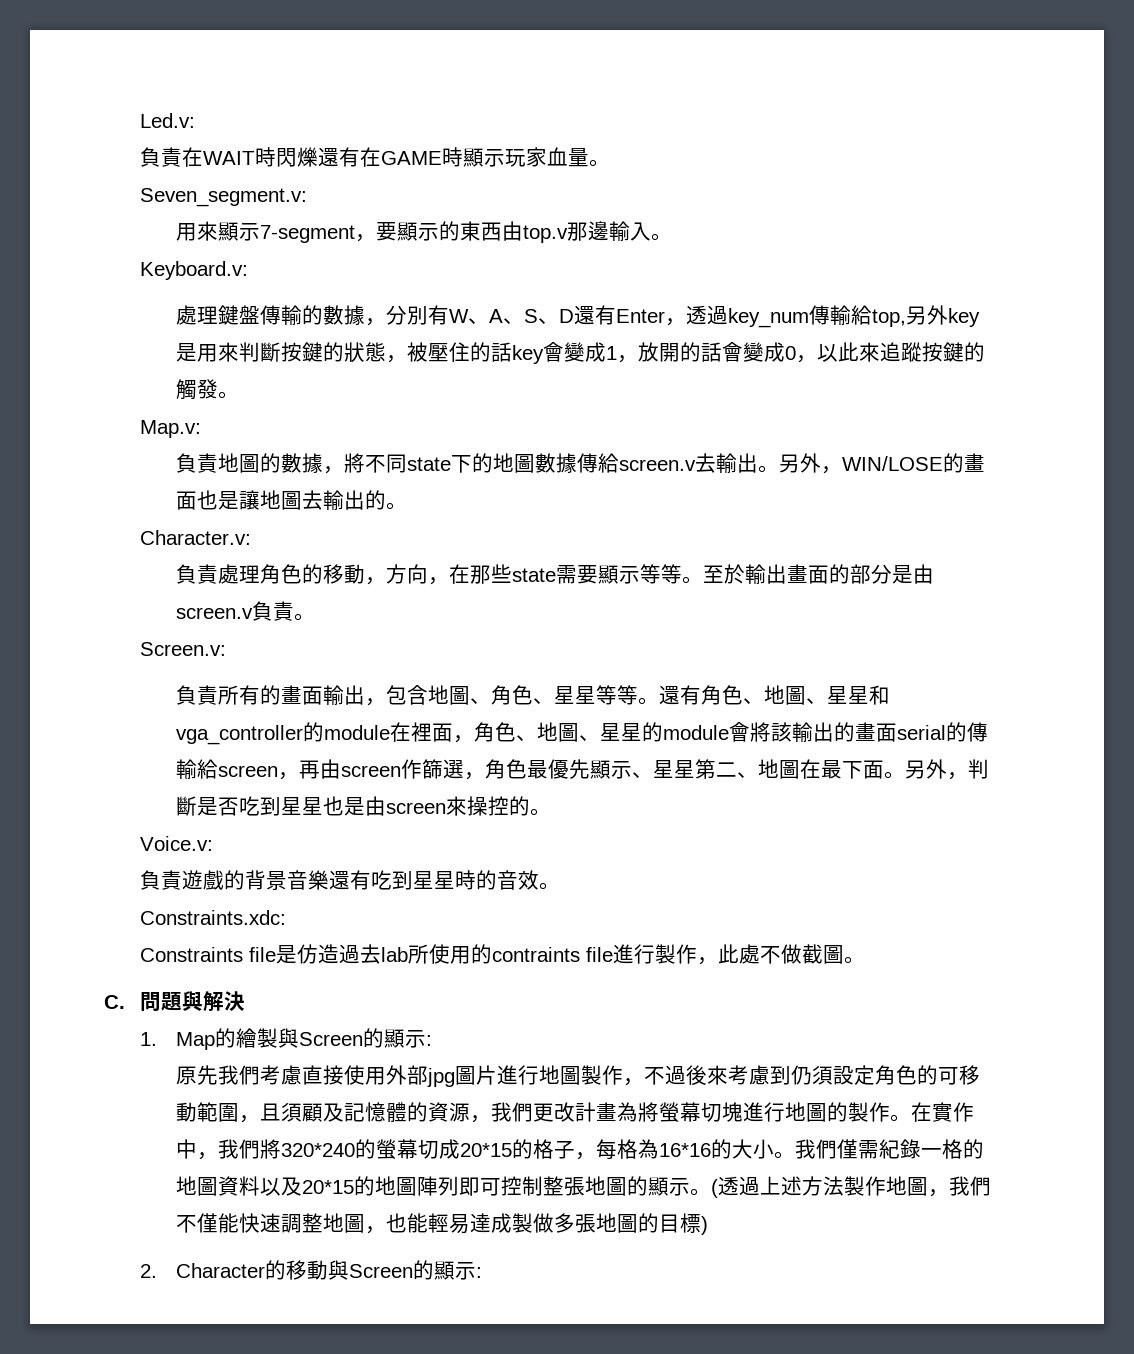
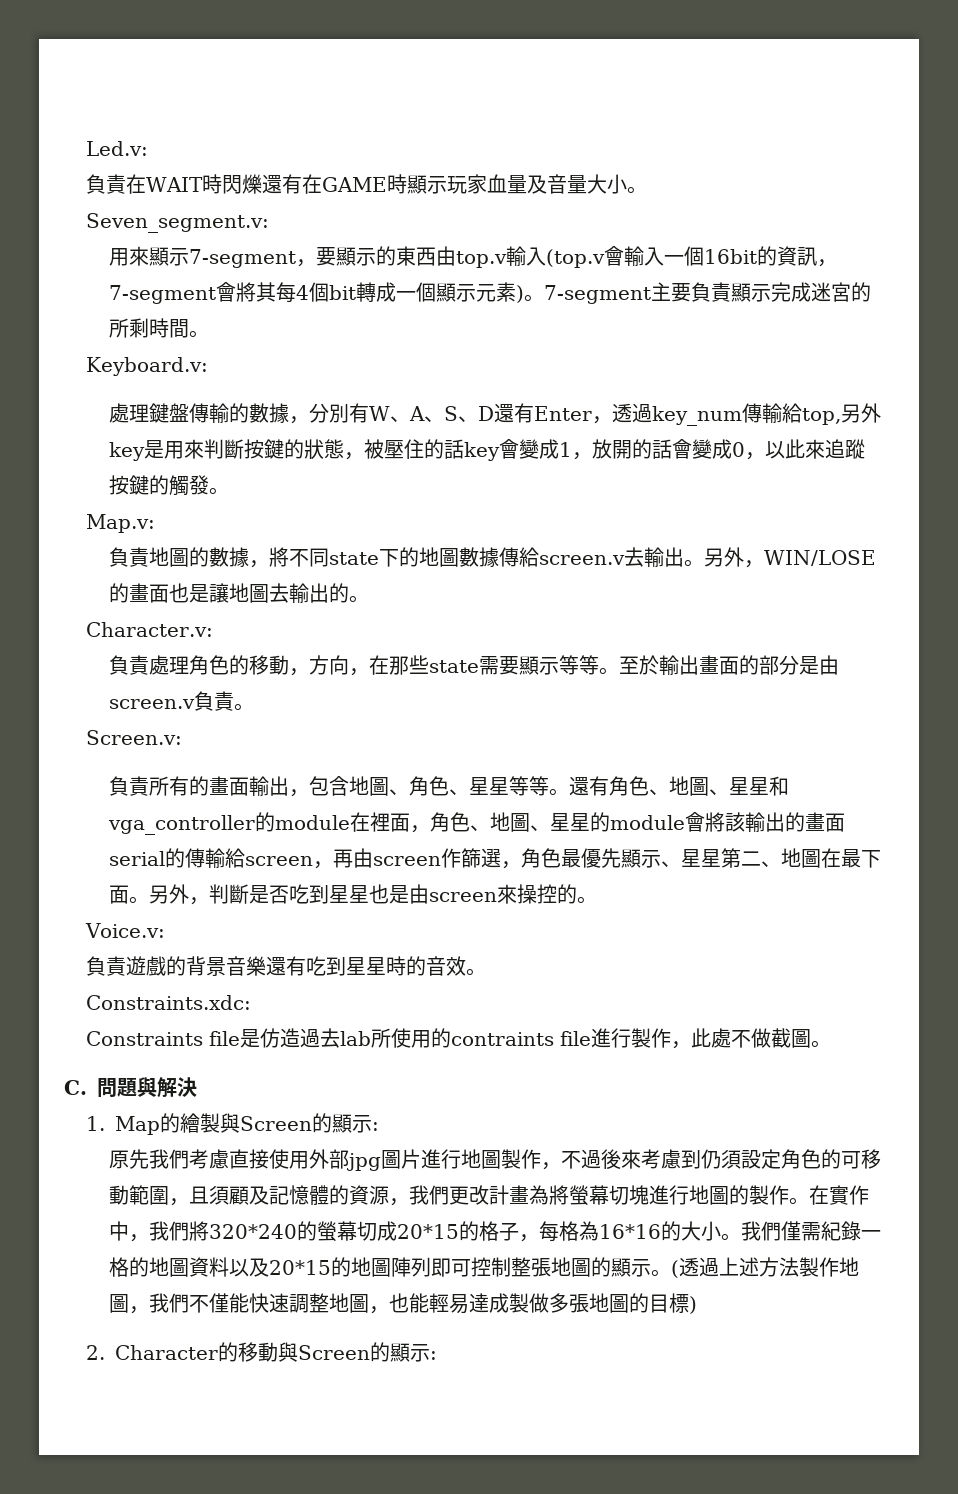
(589, 157) none -> [527,174,628,194] 及音量大小
[566,221,651,242] 那邊輸入 -> [505,246,837,268] [108,282,871,304] [108,318,189,338] 輸入(top.v會輸入一個16bit的資訊，7-segment會將其每4個bit轉成一個顯示元素)。7-segment主要負責顯示完成迷宮的所剩時間

